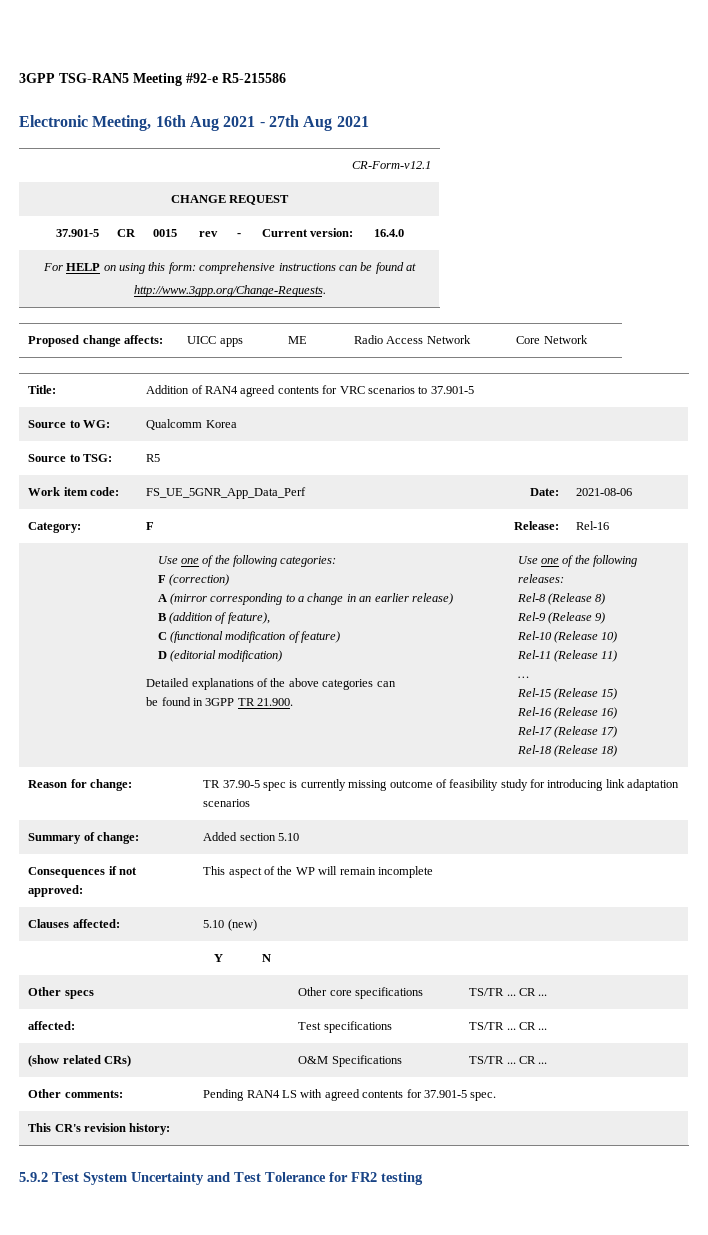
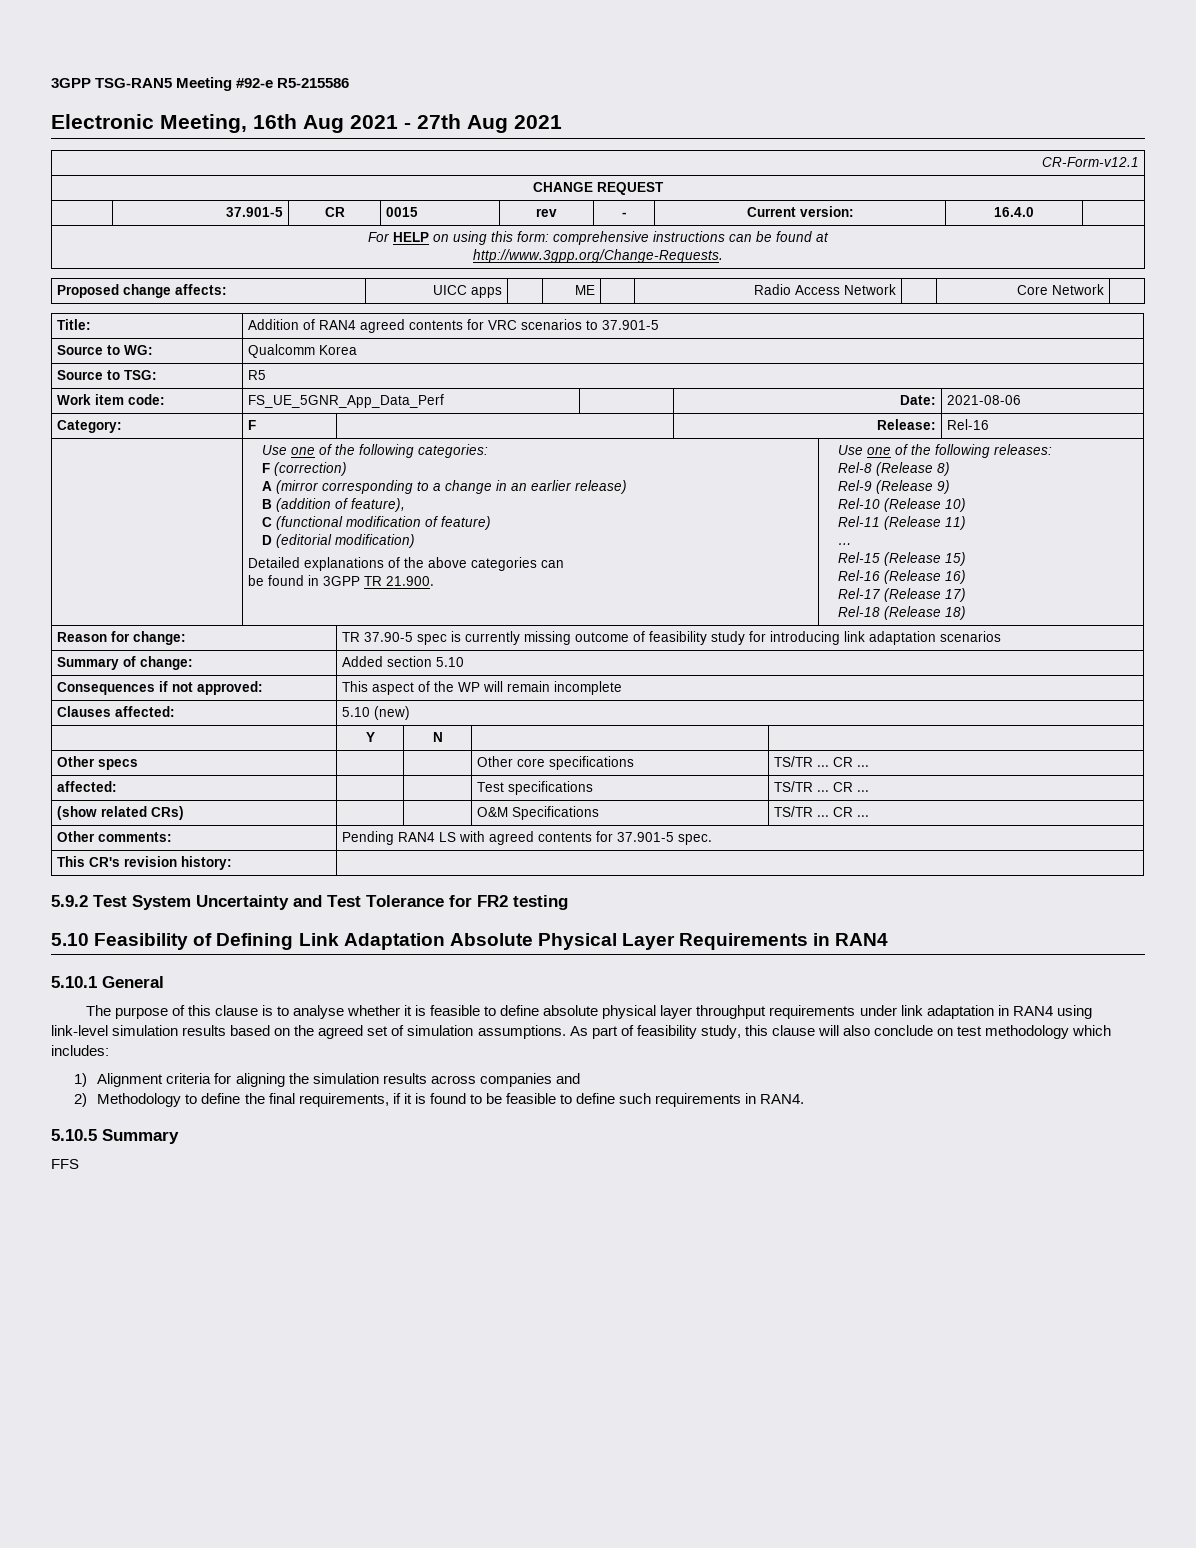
(423, 1178) none -> [51,933,889,950] [51,976,164,988] [85,1005,1092,1019] [51,1025,1112,1039] [51,1045,109,1056] [74,1073,580,1087] [74,1093,805,1107] [51,1129,179,1144] [51,1159,79,1169] // 5.10 Feasibility of Defining Link Adaptation Absolute Physical Layer Requirements in RAN4 // 5.10.1 General // The purpose of this clause is to analyse whether it is feasible to define absolute physical layer throughput requirements under link adaptation in RAN4 using link-level simulation results based on the agreed set of simulation assumptions. As part of feasibility study, this clause will also conclude on test methodology which includes: // 1) Alignment criteria for aligning the simulation results across companies and // 2) Methodology to define the final requirements, if it is found to be feasible to define such requirements in RAN4. // 5.10.5 Summary // FFS

